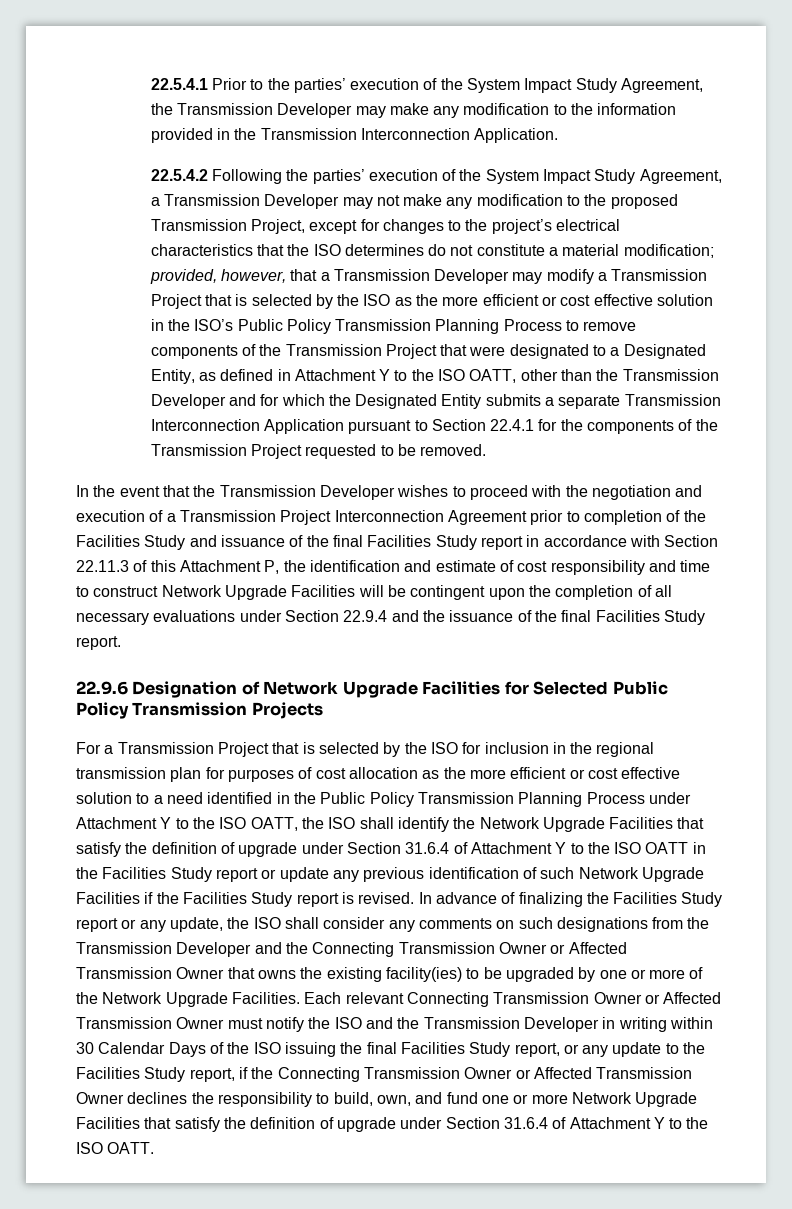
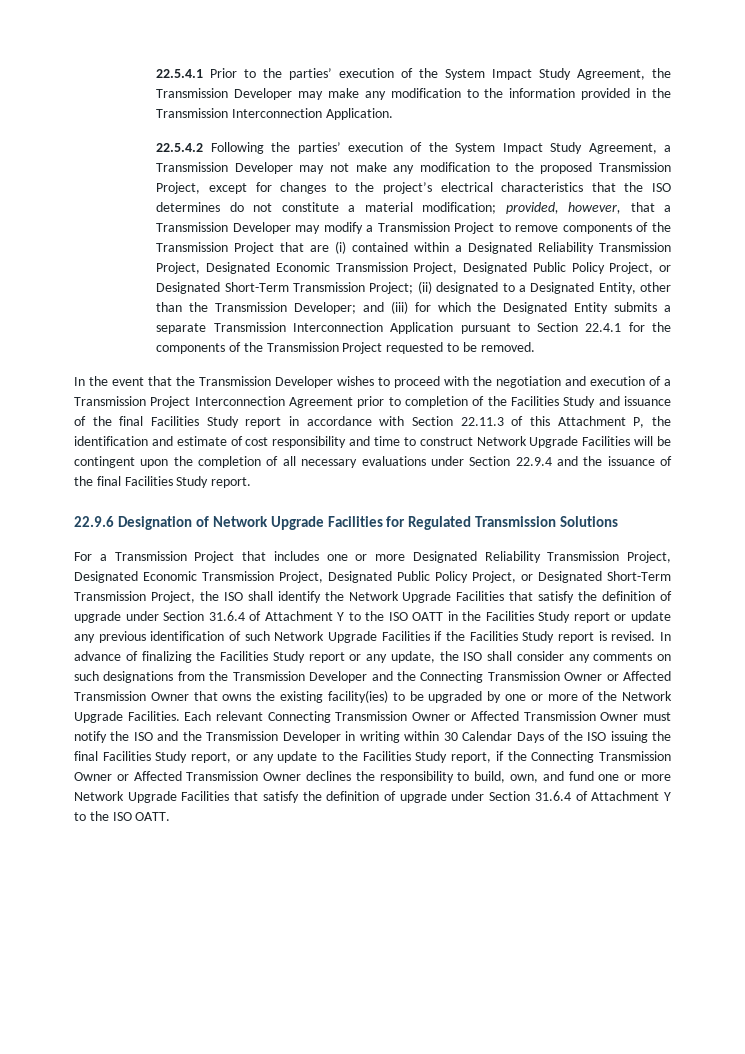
[204,294,714,309] [150,319,562,334] that is selected by the ISO as the more efficient or cost effective solution in the ISO’s Public Policy Transmission Planning Process -> (495, 228) none
[469,346,506,356] were -> [310,241,671,254] [156,262,671,274] [156,281,432,294] are (i) contained within a Designated Reliability Transmission Project, Designated Economic Transmission Project, Designated Public Policy Project, or Designated Short-Term Transmission Project; (ii)
[198,369,517,383] as defined in Attachment Y to the ISO OATT, -> (636, 288) none
[150,394,256,409] Developer and -> [293,301,408,314] Developer; and (iii)
[533,681,668,695] [76,702,323,719] Selected Public Policy Transmission Projects -> [408,516,619,530] Regulated Transmission Solutions
[302,742,655,757] [76,767,681,782] [76,792,691,807] [76,817,298,831] is selected by the ISO for inclusion in the regional transmission plan for purposes of cost allocation as the more efficient or cost effective solution to a need identified in the Public Policy Transmission Planning Process under Attachment Y to the ISO OATT, -> [273,551,671,563] [74,571,671,583] [74,591,195,603] includes one or more Designated Reliability Transmission Project, Designated Economic Transmission Project, Designated Public Policy Project, or Designated Short-Term Transmission Project,

